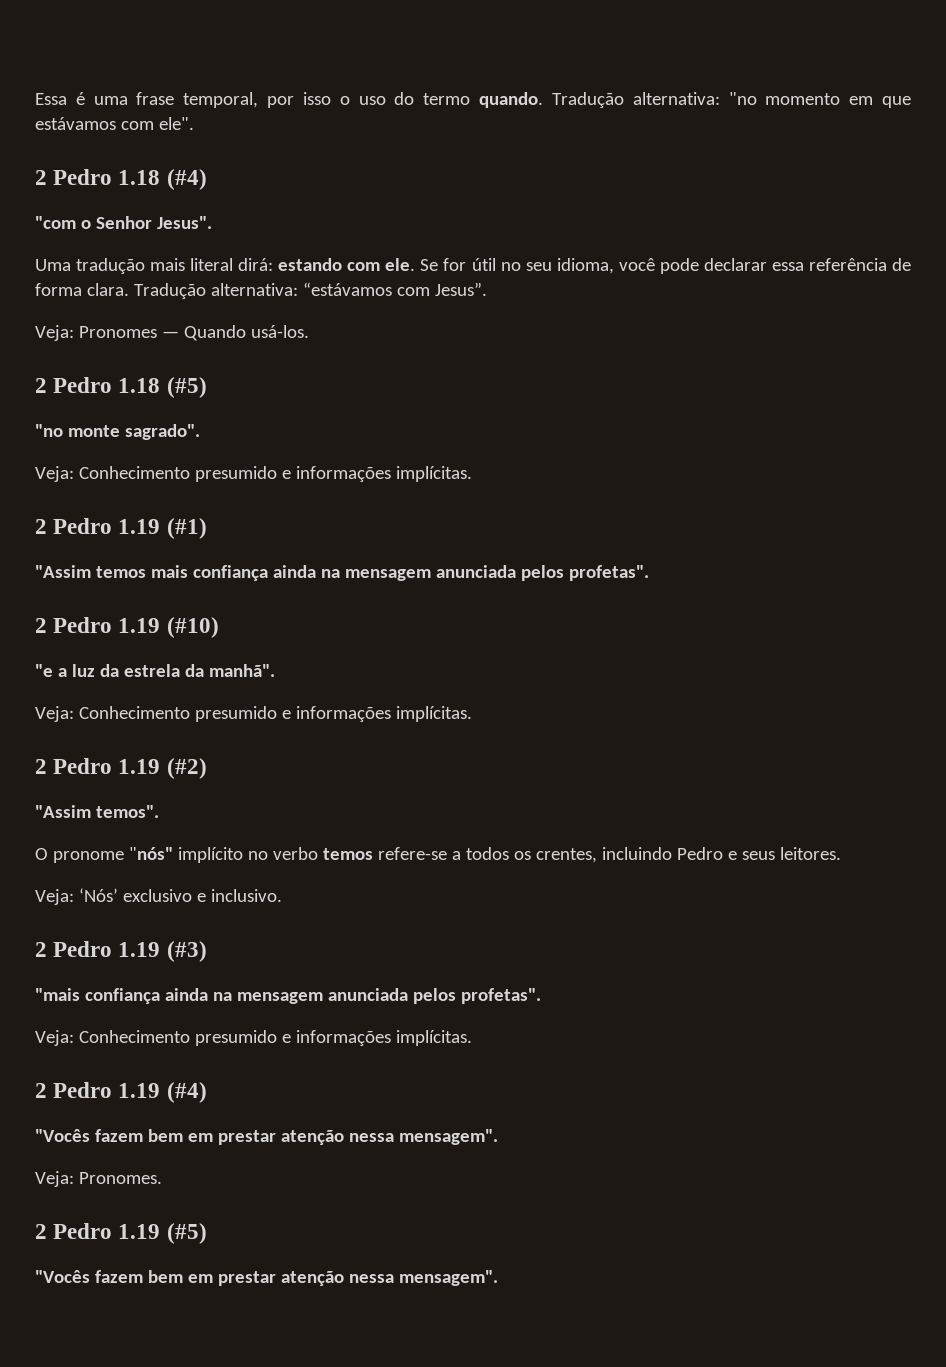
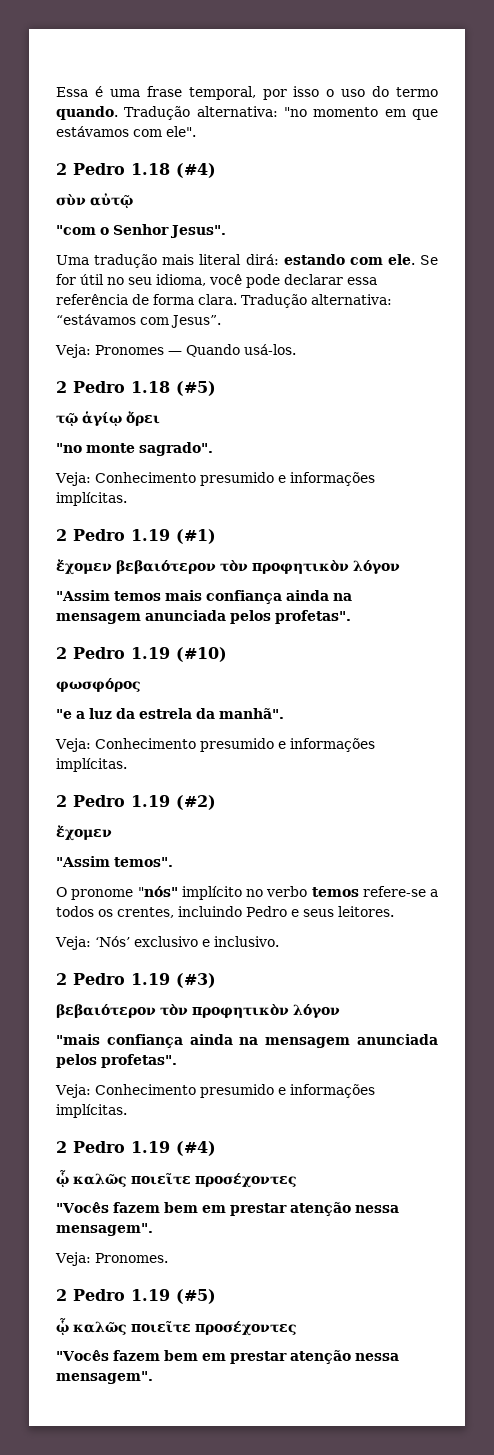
(207, 179) none -> [56,193,133,209] // σὺν αὐτῷ
(207, 387) none -> [56,411,160,427] // τῷ ἁγίῳ ὄρει
(207, 528) none -> [56,559,400,575] // ἔχομεν βεβαιότερον τὸν προφητικὸν λόγον
(219, 627) none -> [56,678,141,692] // φωσφόρος
(207, 768) none -> [56,825,112,841] // ἔχομεν
(207, 951) none -> [56,1004,340,1018] // βεβαιότερον τὸν προφητικὸν λόγον
(207, 1092) none -> [56,1170,297,1188] // ᾧ καλῶς ποιεῖτε προσέχοντες
(207, 1233) none -> [56,1318,297,1336] // ᾧ καλῶς ποιεῖτε προσέχοντες

